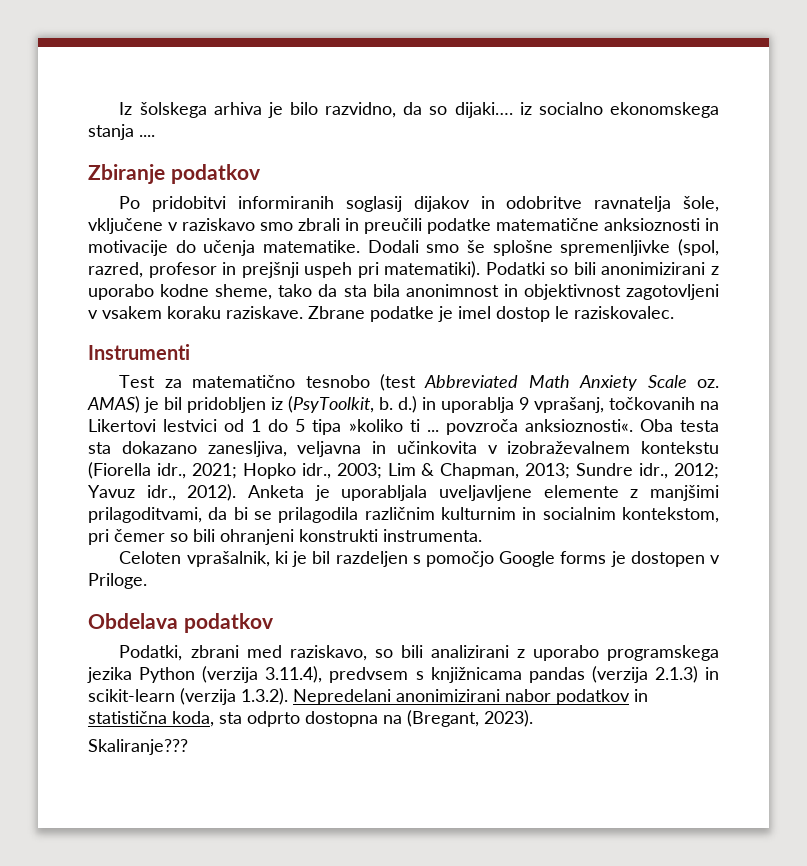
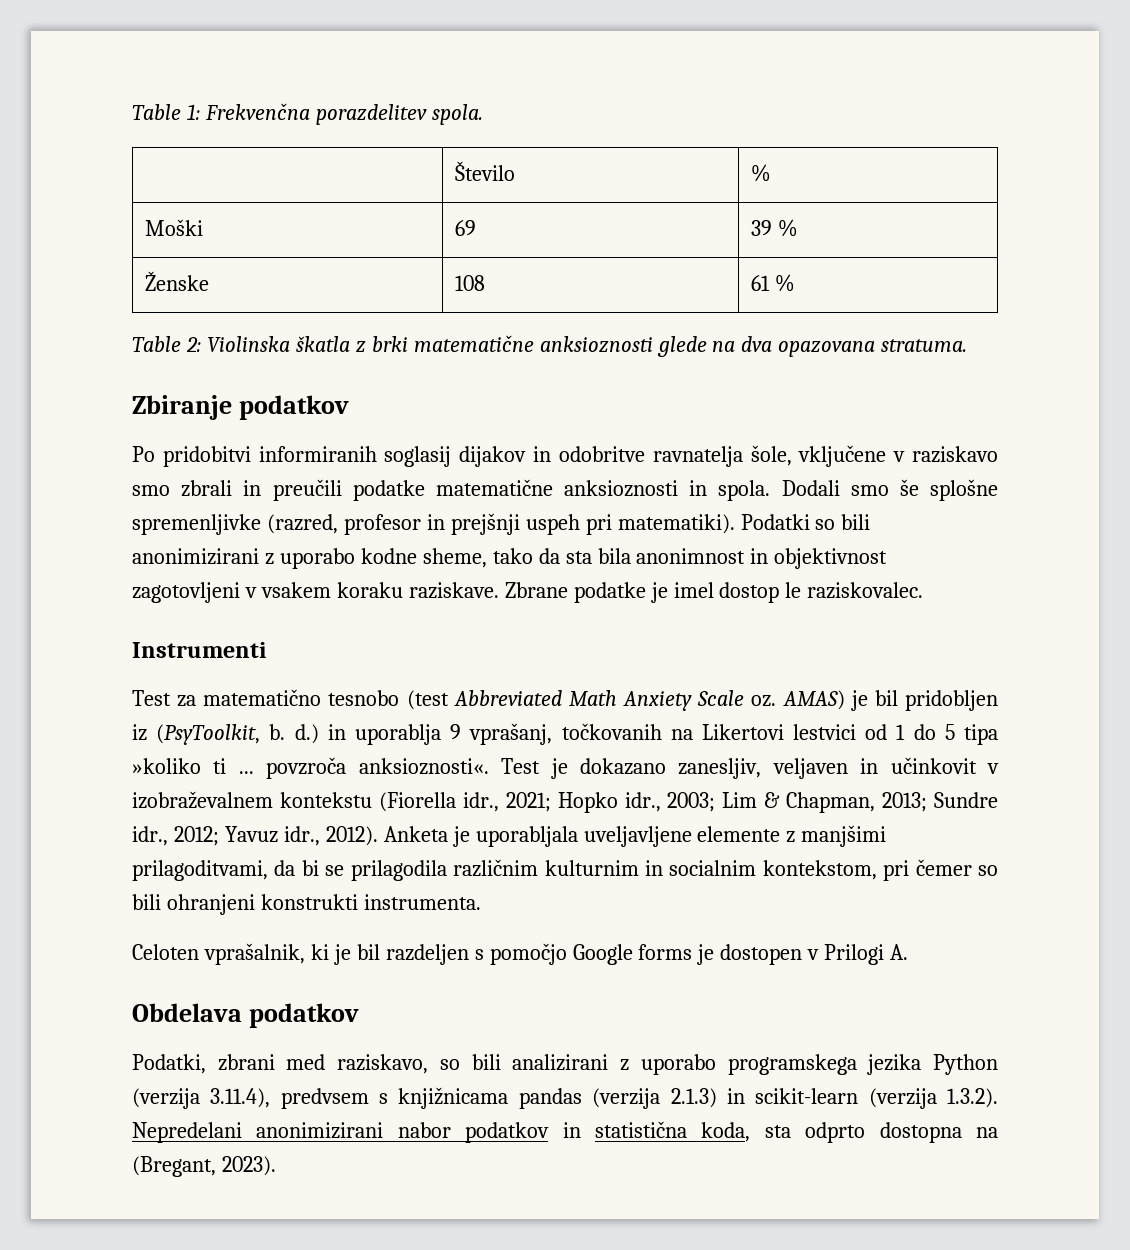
[119,102,719,118] [88,124,155,140] Iz šolskega arhiva je bilo razvidno, da so dijaki…. iz socialno ekonomskega stanja .... -> [132,103,483,125] [455,161,516,181] [751,164,772,182] [145,219,204,236] [455,220,477,236] [751,219,799,237] [145,271,210,291] [455,275,486,291] [751,274,796,292] [132,335,968,357] Table 1: Frekvenčna porazdelitev spola. // | Število | % // Moški | 69 | 39 % // Ženske | 108 | 61 % // Table 2: Violinska škatla z brki matematične anksioznosti glede na dva opazovana stratuma.
[88,240,360,256] motivacije do učenja matematike. -> [718,480,771,501] spola.
[678,239,720,256] [88,262,143,278] (spol, razred, -> [266,514,338,534] (razred,
[639,419,719,432] [88,441,477,457] Oba testa sta dokazano zanesljiva, veljavna in učinkovita -> [501,757,977,779] Test je dokazano zanesljiv, veljaven in učinkovit
[88,573,147,589] Priloge. -> [824,944,909,965] Prilogi A.
[88,739,188,755] // Skaliranje??? -> (276, 1166) none

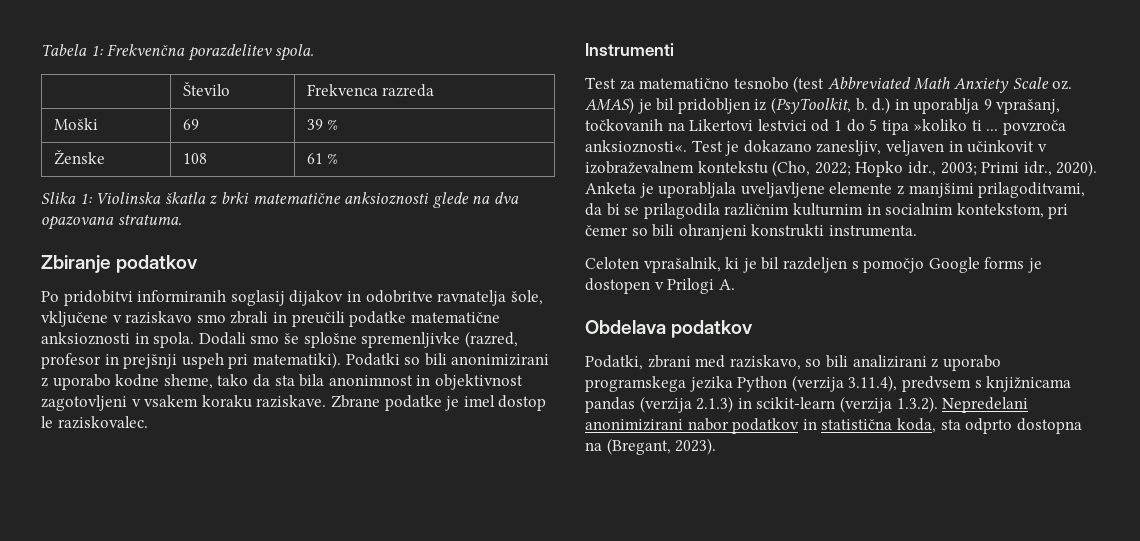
[132,104,181,120] Table -> [41,44,87,56] Tabela
[751,164,772,182] % -> [306,84,435,97] Frekvenca razreda
[132,336,201,352] Table 2: -> [41,192,92,204] Slika 1:
[378,792,998,813] [132,826,378,846] (Fiorella idr., 2021; Hopko idr., 2003; Lim & Chapman, 2013; Sundre idr., 2012; Yavuz idr., 2012). -> [772,160,1098,177] (Cho, 2022; Hopko idr., 2003; Primi idr., 2020).

